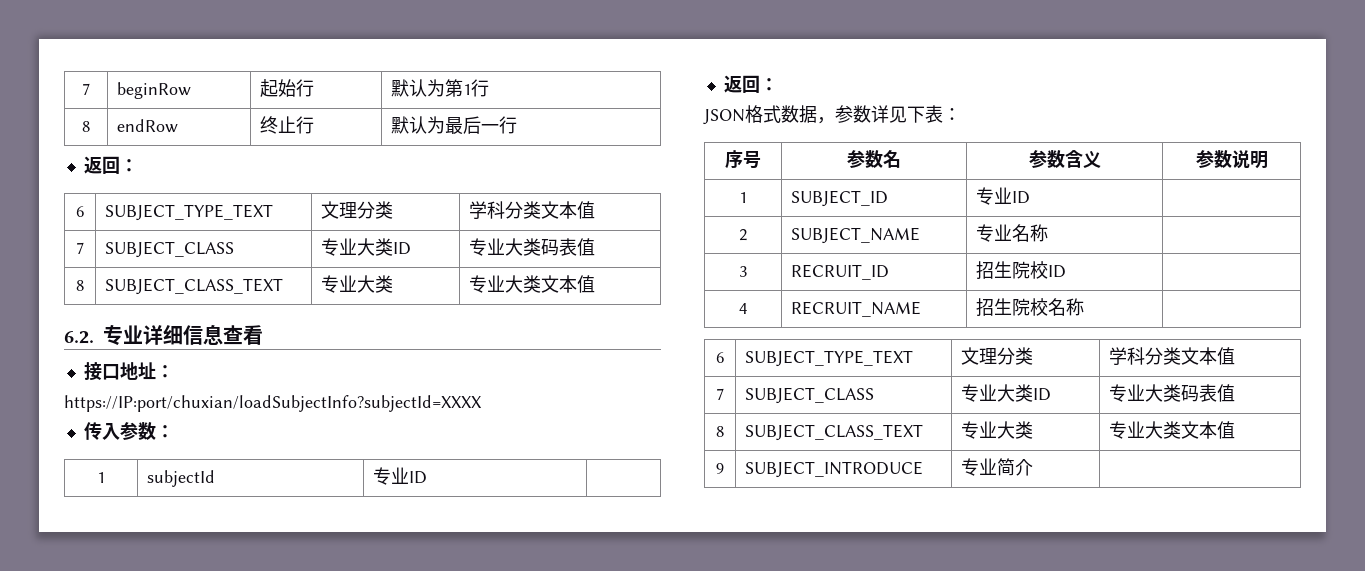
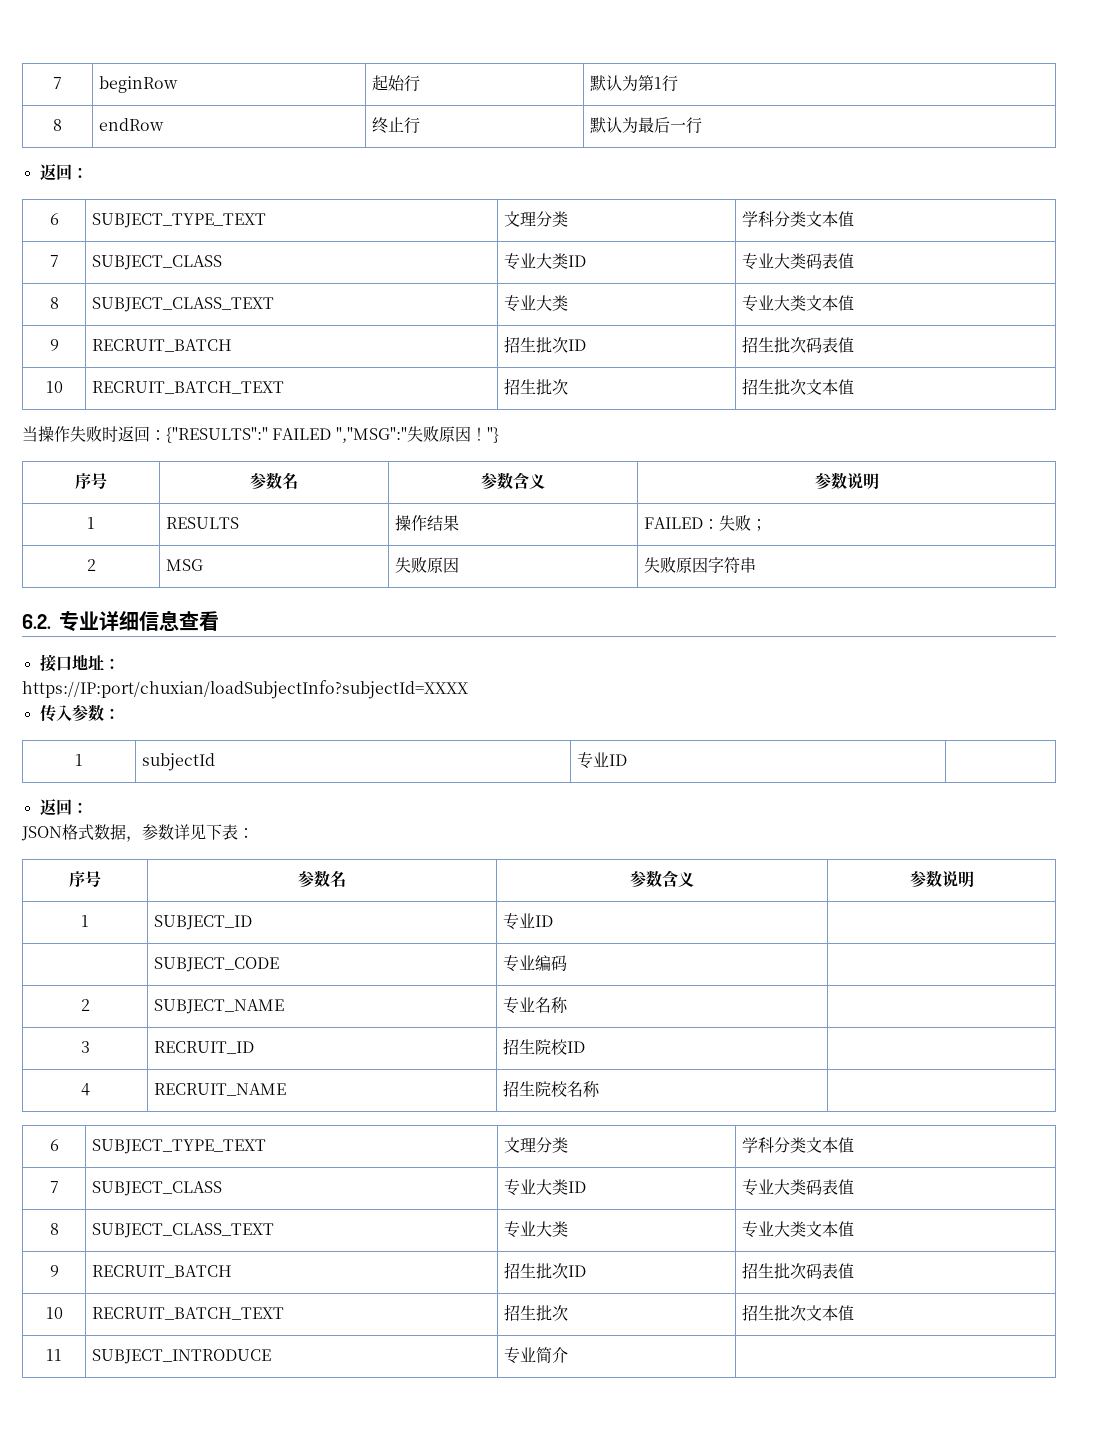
(595, 284) none -> [49,339,59,351] [92,339,233,352] [504,336,587,353] [742,336,855,353] [45,381,63,393] [92,381,285,394] [504,378,569,395] [742,378,855,395] [22,426,499,443] [75,473,107,489] [250,472,298,490] [481,472,545,490] [814,472,879,490] [87,517,95,529] [166,517,240,529] [395,515,460,531] [644,515,768,531] [86,559,96,571] [166,559,204,571] [395,557,460,573] [644,557,757,573] // 9 | RECRUIT_BATCH | 招生批次ID | 招生批次码表值 // 10 | RECRUIT_BATCH_TEXT | 招生批次 | 招生批次文本值 // 当操作失败时返回：{"RESULTS":" FAILED ","MSG":"失败原因！"} // 序号 | 参数名 | 参数含义 | 参数说明 // 1 | RESULTS | 操作结果 | FAILED：失败； // 2 | MSG | 失败原因 | 失败原因字符串
(1030, 197) none -> [154,957,280,972] [503,955,568,972] // | SUBJECT_CODE | 专业编码 |
(724, 468) none -> [92,1265,233,1278] [504,1262,587,1279] [742,1262,855,1279] [45,1307,63,1319] [92,1307,285,1320] [504,1304,569,1321] [742,1304,855,1321] [46,1349,62,1361] | RECRUIT_BATCH | 招生批次ID | 招生批次码表值 // 10 | RECRUIT_BATCH_TEXT | 招生批次 | 招生批次文本值 // 11

